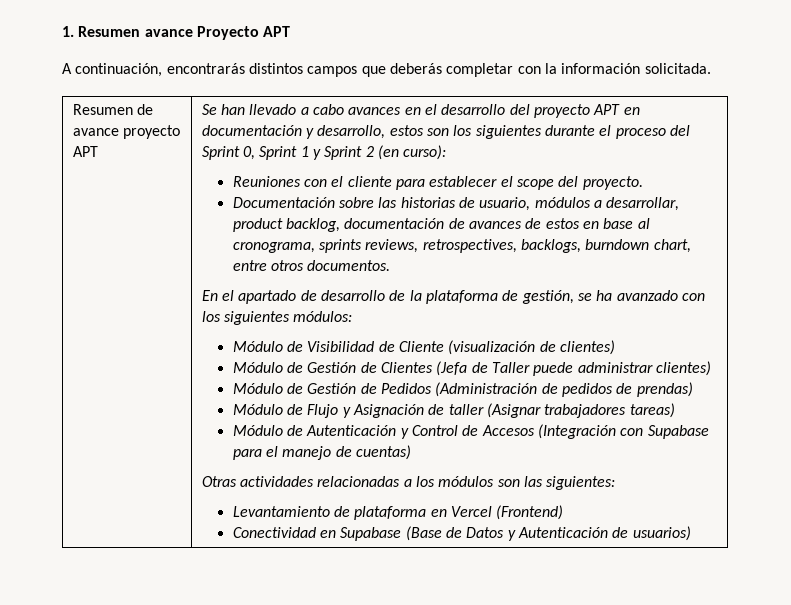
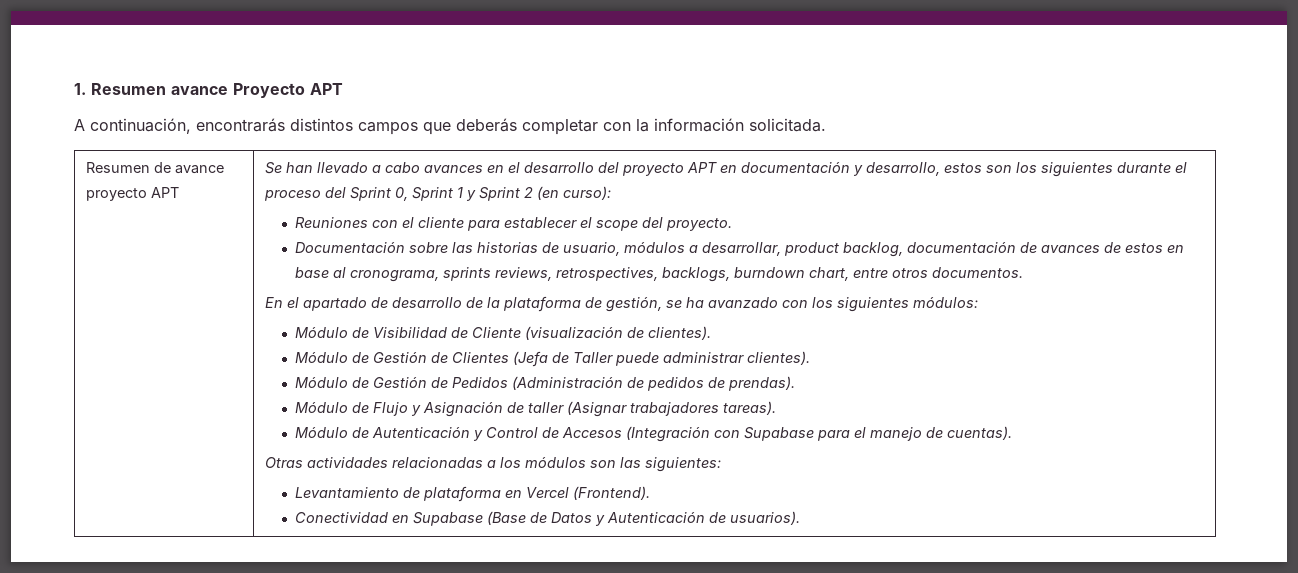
[560,340,616,355] clientes) -> [648,326,712,340] clientes).
[655,361,711,376] clientes) -> [747,351,811,365] clientes).
[636,382,693,397] prendas) -> [728,376,796,391] prendas).
[629,403,675,418] tareas) -> [723,401,777,415] tareas).
[356,445,412,460] cuentas) -> [947,426,1013,440] cuentas).
[496,505,564,520] (Frontend) -> [573,486,651,500] (Frontend).
[632,526,691,541] usuarios) -> [730,511,801,525] usuarios).

